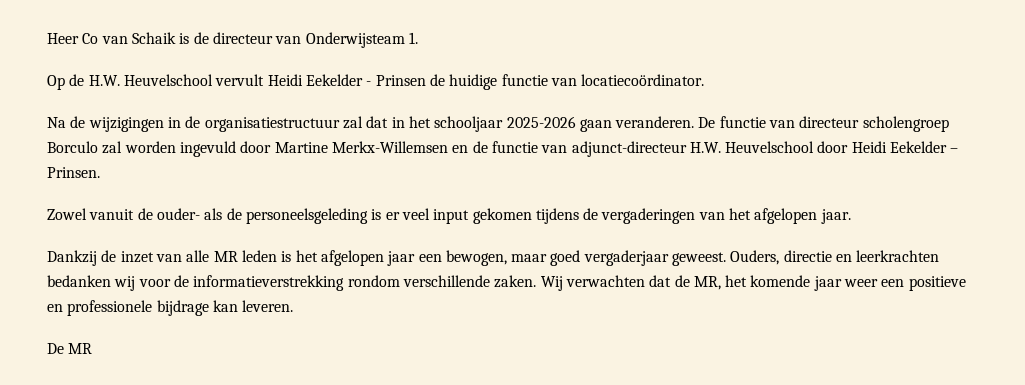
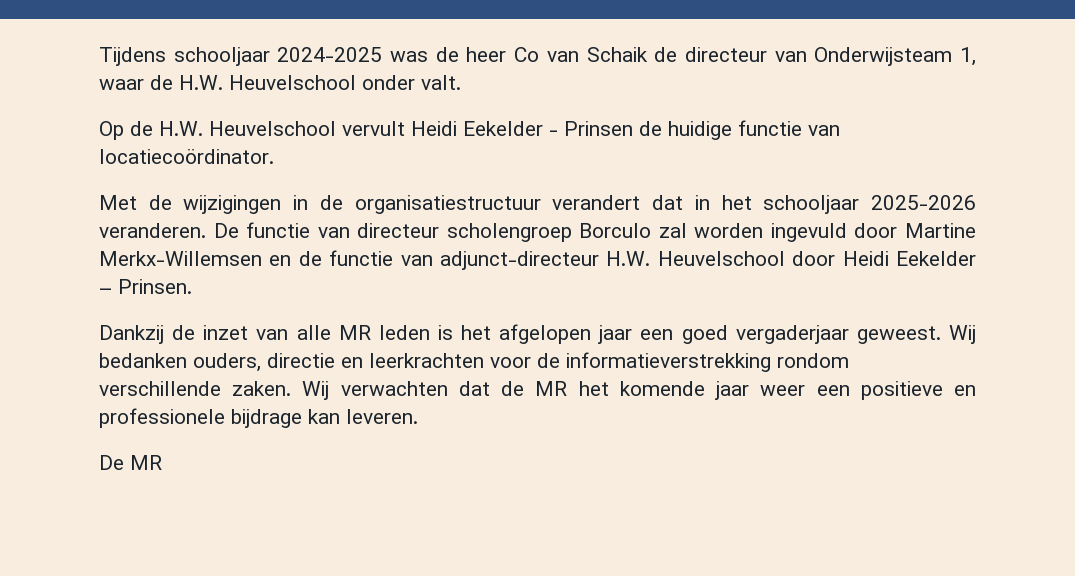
[47,33,79,44] Heer -> [99,47,507,66] Tijdens schooljaar 2024-2025 was de heer
[179,33,190,44] is -> (648, 54) none
[408,32,418,44] 1. -> [960,47,977,66] [99,75,461,90] 1, waar de H.W. Heuvelschool onder valt.
[47,117,66,128] Na -> [99,195,137,210] Met
[342,116,363,129] zal -> [552,195,641,210] verandert
[579,119,612,132] gaan -> (977, 202) none
[47,208,851,224] // Zowel vanuit de ouder- als de personeelsgeleding is er veel input gekomen tijdens de vergaderingen van het afgelopen jaar. -> (192, 286) none
[445,250,548,266] bewogen, maar -> (674, 334) none
[730,250,780,265] Ouders, -> [948,325,976,344] [99,353,261,372] Wij bedanken ouders,
[47,275,136,291] bedanken wij -> (484, 360) none
[693,276,721,290] MR, -> [535,381,568,396] MR

